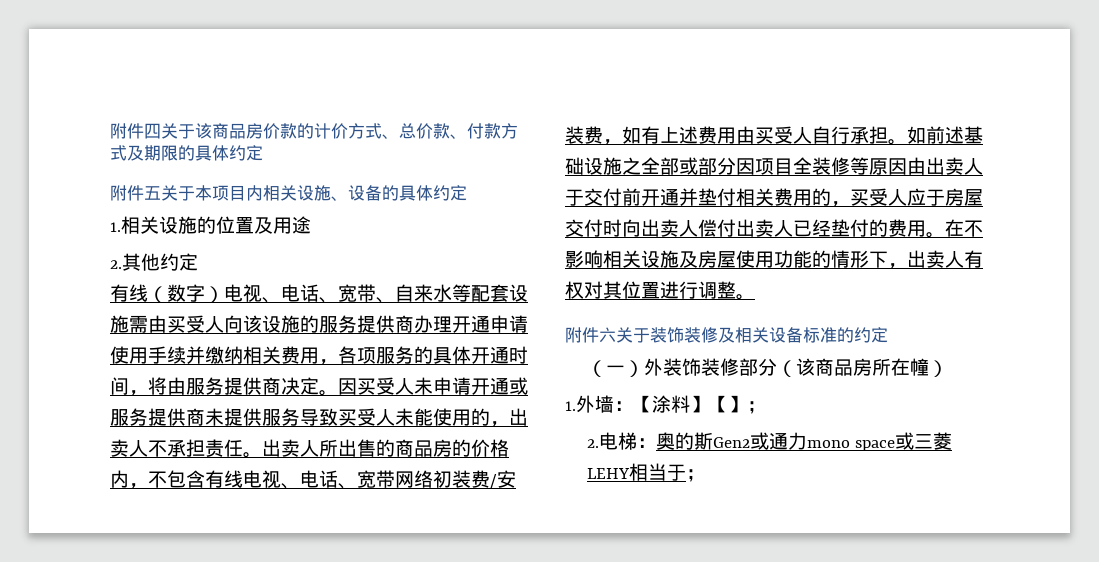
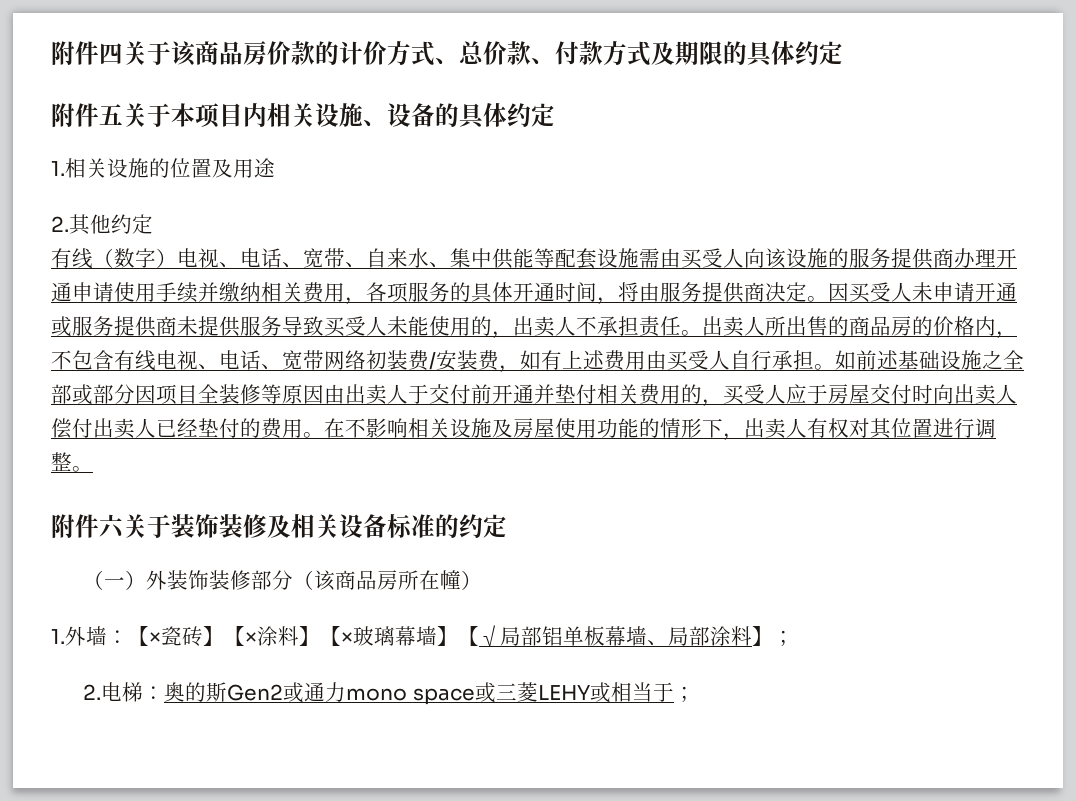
(452, 293) none -> [429,248,534,269] 、集中供能
[652,395,728,413] 涂料】【 -> [149,625,752,647] ×瓷砖】【×涂料】【×玻璃幕墙】【√局部铝单板幕墙、局部涂料
(630, 473) none -> [589,682,611,703] 或

